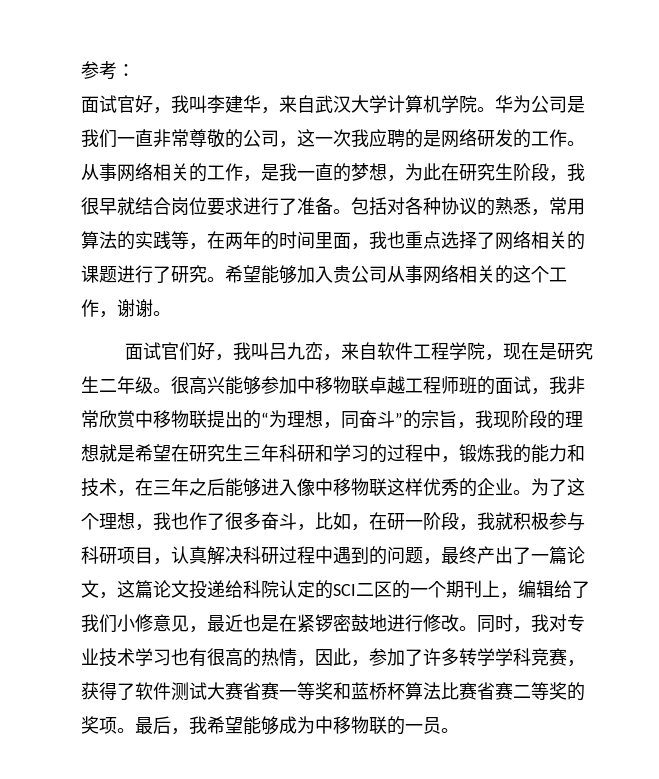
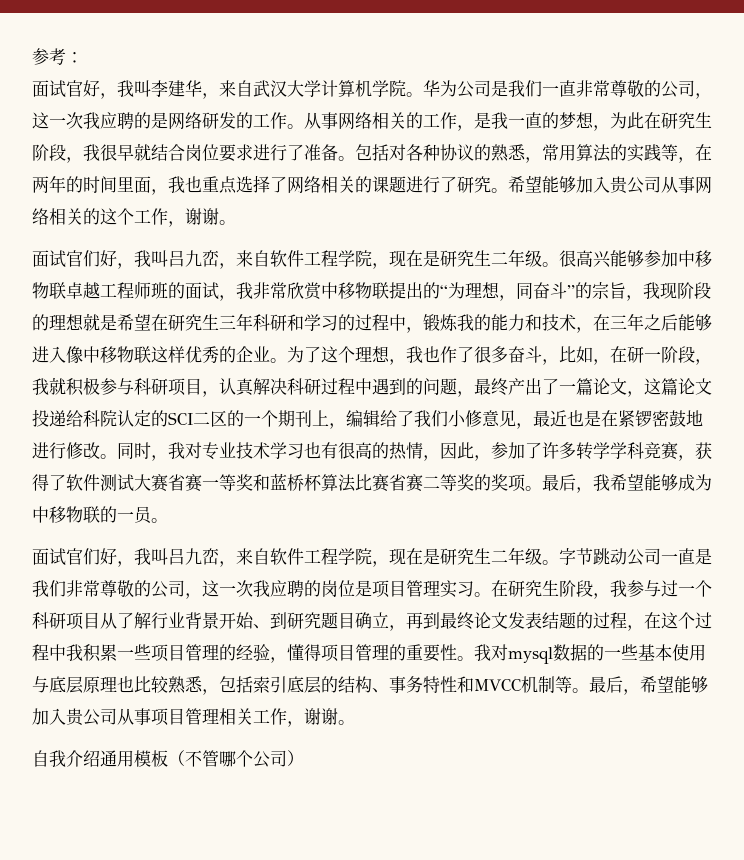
(459, 730) none -> [32,547,712,567] [32,580,712,599] [32,612,712,631] [32,644,706,664] [32,675,708,695] [32,708,355,727] [32,750,304,768] // 面试官们好，我叫吕九峦，来自软件工程学院，现在是研究生二年级。字节跳动公司一直是我们非常尊敬的公司，这一次我应聘的岗位是项目管理实习。在研究生阶段，我参与过一个科研项目从了解行业背景开始、到研究题目确立，再到最终论文发表结题的过程，在这个过程中我积累一些项目管理的经验，懂得项目管理的重要性。我对mysql数据的一些基本使用与底层原理也比较熟悉，包括索引底层的结构、事务特性和MVCC机制等。最后，希望能够加入贵公司从事项目管理相关工作，谢谢。 // 自我介绍通用模板（不管哪个公司）

